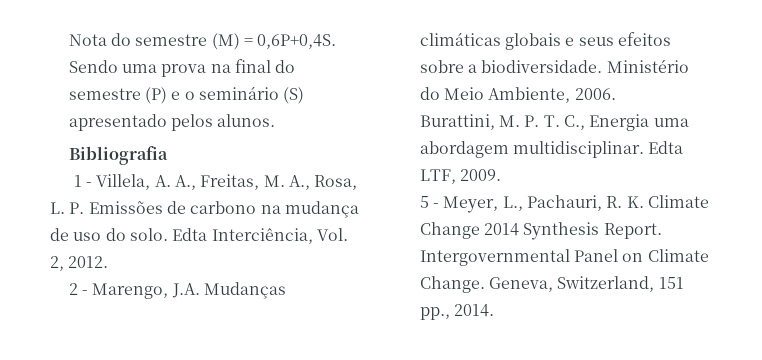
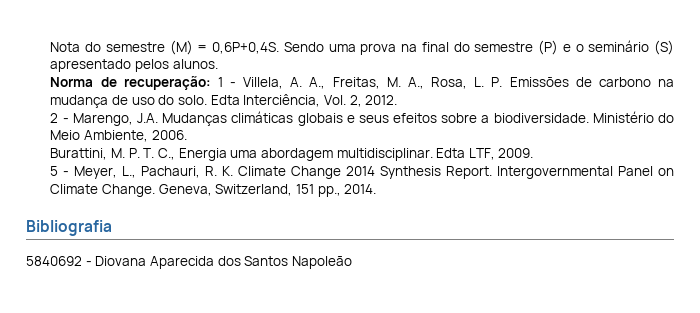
[68,146,168,165] Bibliografia // -> [50,76,211,90] Norma de recuperação:
(494, 310) none -> [26,220,112,236] [26,256,352,269] // Bibliografia // 5840692 - Diovana Aparecida dos Santos Napoleão

